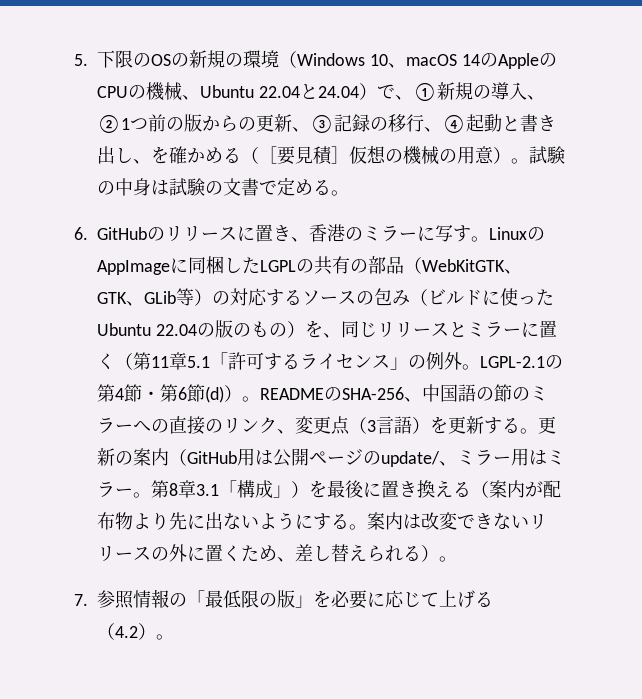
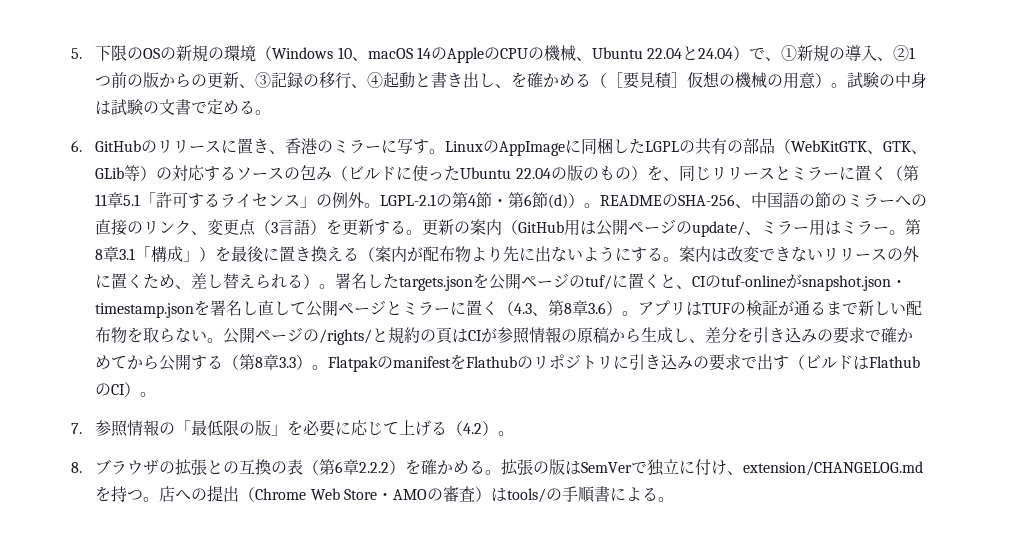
(457, 559) none -> [335,273,908,291] [95,300,923,318] [95,327,914,345] [95,354,921,372] [95,382,157,397] 署名したtargets.jsonを公開ページのtuf/に置くと、CIのtuf-onlineがsnapshot.json・timestamp.jsonを署名し直して公開ページとミラーに置く（4.3、第8章3.6）。アプリはTUFの検証が通るまで新しい配布物を取らない。公開ページの/rights/と規約の頁はCIが参照情報の原稿から生成し、差分を引き込みの要求で確かめてから公開する（第8章3.3）。FlatpakのmanifestをFlathubのリポジトリに引き込みの要求で出す（ビルドはFlathubのCI）。
(174, 637) none -> [71,459,924,476] [95,485,674,503] // 8.ブラウザの拡張との互換の表（第6章2.2.2）を確かめる。拡張の版はSemVerで独立に付け、extension/CHANGELOG.mdを持つ。店への提出（Chrome Web Store・AMOの審査）はtools/の手順書による。

